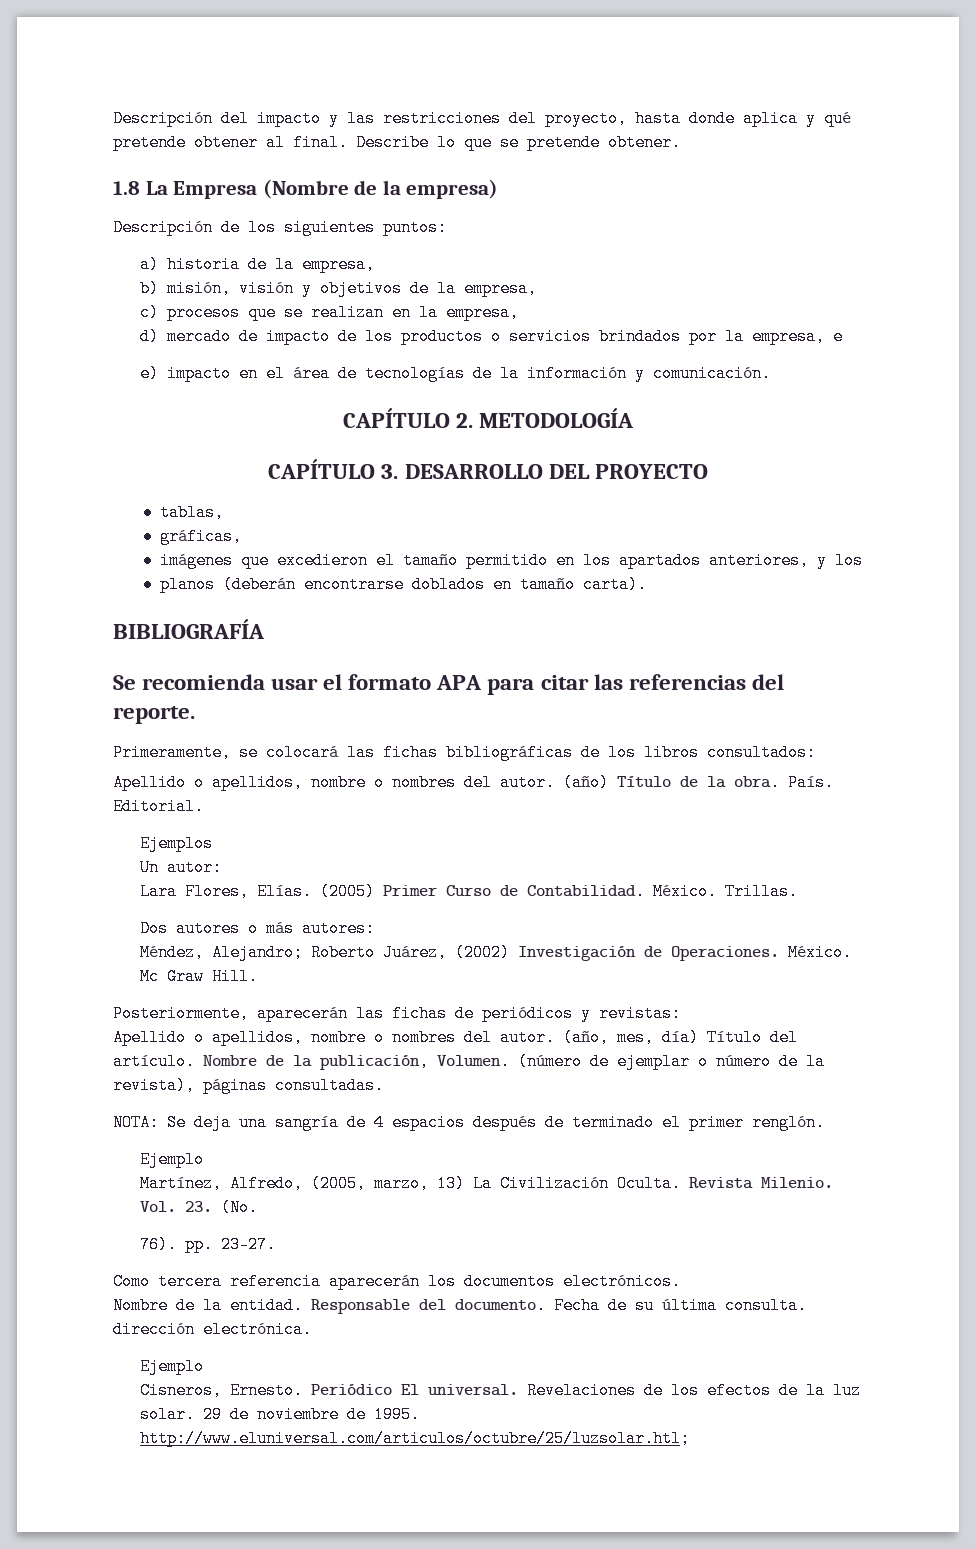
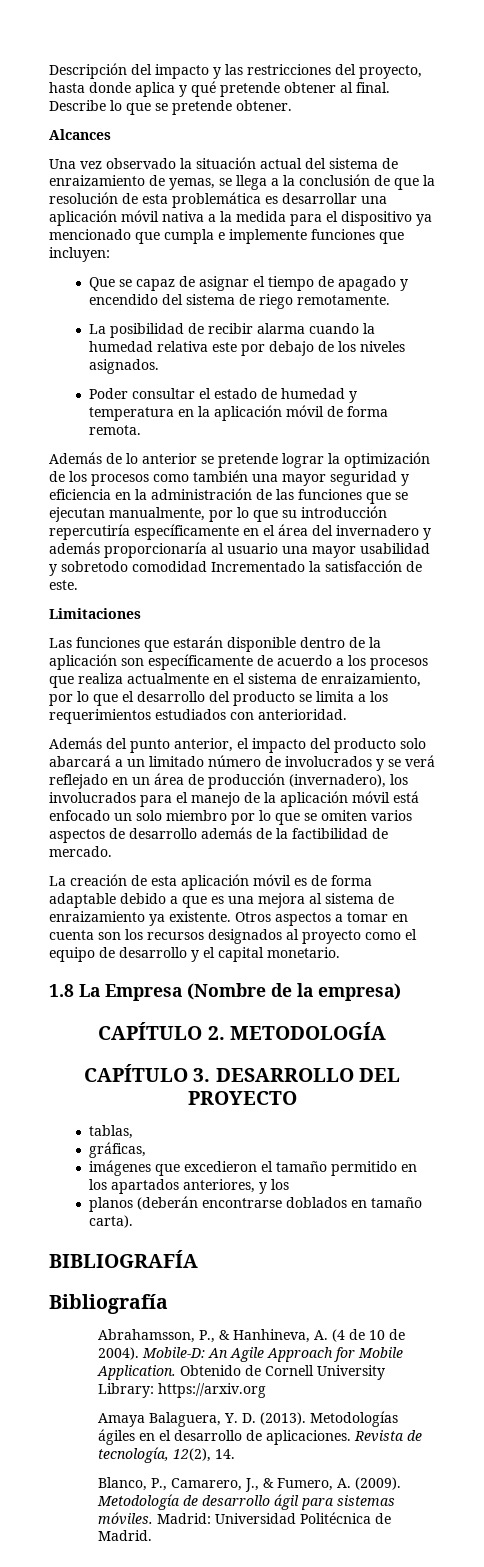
(681, 142) none -> [49,129,111,140] [49,157,398,169] [49,174,435,190] [49,192,387,208] [49,210,432,226] [49,229,404,244] [49,247,110,262] [88,276,408,291] [88,294,390,309] [88,323,375,338] [88,341,405,356] [88,359,159,374] [88,388,357,403] [88,405,388,421] [88,425,141,435] [49,452,430,468] [49,470,409,486] [49,488,408,504] [49,506,387,522] [49,524,431,540] [49,542,430,558] [49,560,422,576] [49,580,78,590] [49,608,141,619] [49,636,381,652] [49,654,428,670] [49,673,421,688] [49,691,388,706] [49,709,347,724] [49,737,426,753] [49,755,435,771] [49,773,408,789] [49,791,419,807] [49,810,412,825] [49,827,388,843] [49,846,112,857] [49,874,372,890] [49,893,394,908] [49,911,408,926] [49,929,417,944] [49,947,340,962] // Alcances // Una vez observado la situación actual del sistema de enraizamiento de yemas, se llega a la conclusión de que la resolución de esta problemática es desarrollar una aplicación móvil nativa a la medida para el dispositivo ya mencionado que cumpla e implemente funciones que incluyen: // Que se capaz de asignar el tiempo de apagado y encendido del sistema de riego remotamente. // La posibilidad de recibir alarma cuando la humedad relativa este por debajo de los niveles asignados. // Poder consultar el estado de humedad y temperatura en la aplicación móvil de forma remota. // Además de lo anterior se pretende lograr la optimización de los procesos como también una mayor seguridad y eficiencia en la administración de las funciones que se ejecutan manualmente, por lo que su introducción repercutiría específicamente en el área del invernadero y además proporcionaría al usuario una mayor usabilidad y sobretodo comodidad Incrementado la satisfacción de este. // Limitaciones // Las funciones que estarán disponible dentro de la aplicación son específicamente de acuerdo a los procesos que realiza actualmente en el sistema de enraizamiento, por lo que el desarrollo del producto se limita a los requerimientos estudiados con anterioridad. // Además del punto anterior, el impacto del producto solo abarcará a un limitado número de involucrados y se verá reflejado en un área de producción (invernadero), los involucrados para el manejo de la aplicación móvil está enfocado un solo miembro por lo que se omiten varios aspectos de desarrollo además de la factibilidad de mercado. // La creación de esta aplicación móvil es de forma adaptable debido a que es una mejora al sistema de enraizamiento ya existente. Otros aspectos a tomar en cuenta son los recursos designados al proyecto como el equipo de desarrollo y el capital monetario.
[113,219,447,236] [140,256,376,273] [140,280,538,297] [140,304,520,321] [140,328,844,345] [140,365,772,382] // Descripción de los siguientes puntos: // a) historia de la empresa, // b) misión, visión y objetivos de la empresa, // c) procesos que se realizan en la empresa, // d) mercado de impacto de los productos o servicios brindados por la empresa, e // e) impacto en el área de tecnologías de la información y comunicación. -> (401, 992) none
[113,674,784,695] [113,706,195,724] [113,744,816,761] [113,774,834,791] [113,798,204,815] [140,835,214,852] [140,859,223,876] [140,883,799,900] [140,920,376,937] [140,944,853,961] [140,968,259,985] [113,1005,681,1022] [113,1029,798,1046] [113,1053,825,1070] [113,1077,384,1094] [113,1114,825,1131] [140,1151,205,1168] [140,1175,834,1192] [140,1199,259,1216] [140,1236,277,1253] [113,1273,681,1290] [113,1297,807,1314] [113,1321,312,1338] [140,1358,205,1375] [140,1382,862,1399] [140,1406,421,1423] [140,1430,691,1447] Se recomienda usar el formato APA para citar las referencias del reporte. // Primeramente, se colocará las fichas bibliográficas de los libros consultados: // Apellido o apellidos, nombre o nombres del autor. (año) Título de la obra. País. Editorial. // Ejemplos // Un autor: // Lara Flores, Elías. (2005) Primer Curso de Contabilidad. México. Trillas. // Dos autores o más autores: // Méndez, Alejandro; Roberto Juárez, (2002) Investigación de Operaciones. México. Mc Graw Hill. // Posteriormente, aparecerán las fichas de periódicos y revistas: // Apellido o apellidos, nombre o nombres del autor. (año, mes, día) Título del artículo. Nombre de la publicación, Volumen. (número de ejemplar o número de la revista), páginas consultadas. // NOTA: Se deja una sangría de 4 espacios después de terminado el primer renglón. // Ejemplo // Martínez, Alfredo, (2005, marzo, 13) La Civilización Oculta. Revista Milenio. Vol. 23. (No. // 76). pp. 23-27. // Como tercera referencia aparecerán los documentos electrónicos. // Nombre de la entidad. Responsable del documento. Fecha de su última consulta. dirección electrónica. // Ejemplo // Cisneros, Ernesto. Periódico El universal. Revelaciones de los efectos de la luz solar. 29 de noviembre de 1995. http://www.eluniversal.com/articulos/octubre/25/luzsolar.htl; -> [49,1294,168,1314] [97,1329,405,1343] [97,1347,403,1362] [96,1365,385,1380] [97,1383,266,1398] [97,1411,398,1427] [97,1429,422,1445] [97,1447,235,1463] [97,1477,401,1492] [96,1494,395,1510] [97,1512,391,1525] [97,1530,152,1541] Bibliografía // Abrahamsson, P., & Hanhineva, A. (4 de 10 de 2004). Mobile-D: An Agile Approach for Mobile Application. Obtenido de Cornell University Library: https://arxiv.org // Amaya Balaguera, Y. D. (2013). Metodologías ágiles en el desarrollo de aplicaciones. Revista de tecnología, 12(2), 14. // Blanco, P., Camarero, J., & Fumero, A. (2009). Metodología de desarrollo ágil para sistemas móviles. Madrid: Universidad Politécnica de Madrid.

